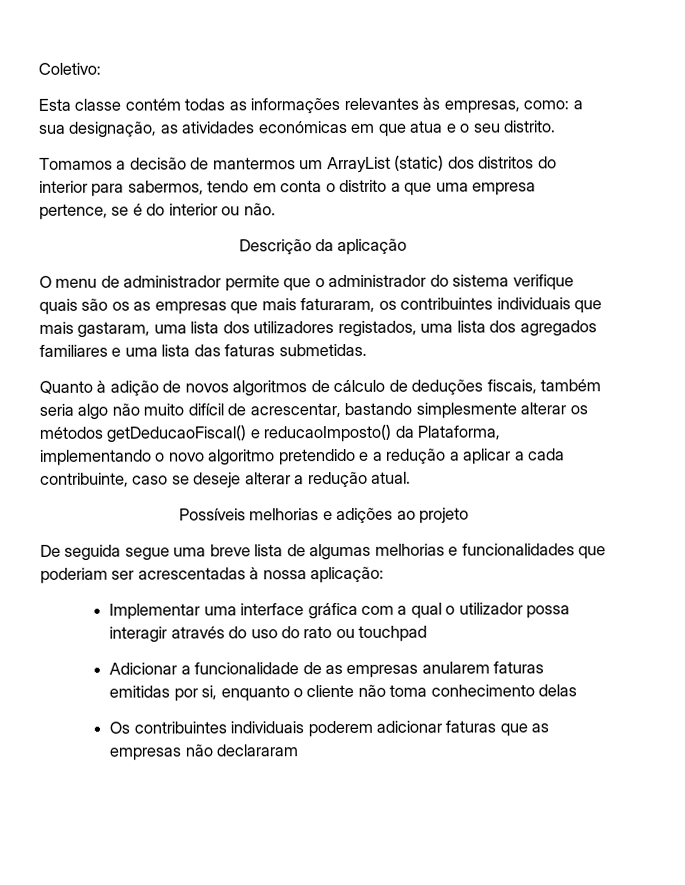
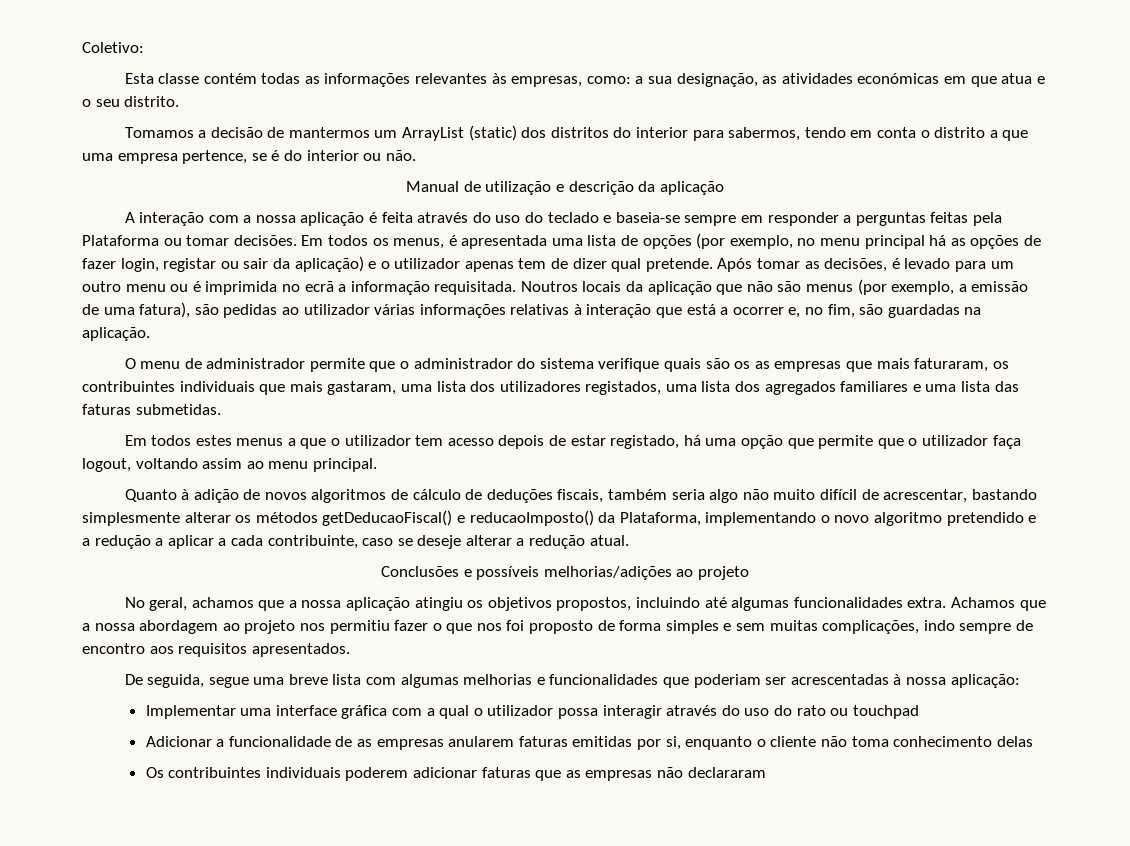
[238,238,408,256] Descrição da aplicação -> [406,181,724,195] [124,212,1002,226] [82,233,1041,249] [82,256,1014,272] [82,279,1029,295] [82,302,982,318] [82,327,150,341] Manual de utilização e descrição da aplicação // A interação com a nossa aplicação é feita através do uso do teclado e baseia-se sempre em responder a perguntas feitas pela Plataforma ou tomar decisões. Em todos os menus, é apresentada uma lista de opções (por exemplo, no menu principal há as opções de fazer login, registar ou sair da aplicação) e o utilizador apenas tem de dizer qual pretende. Após tomar as decisões, é levado para um outro menu ou é imprimida no ecrã a informação requisitada. Noutros locais da aplicação que não são menus (por exemplo, a emissão de uma fatura), são pedidas ao utilizador várias informações relativas à interação que está a ocorrer e, no fim, são guardadas na aplicação.
(367, 350) none -> [124,435,1021,449] [82,458,377,472] // Em todos estes menus a que o utilizador tem acesso depois de estar registado, há uma opção que permite que o utilizador faça logout, voltando assim ao menu principal.
[178,507,470,524] Possíveis melhorias e adições ao projeto -> [381,566,749,580] [124,597,1046,611] [82,620,1033,634] [82,643,350,657] Conclusões e possíveis melhorias/adições ao projeto // No geral, achamos que a nossa aplicação atingiu os objetivos propostos, incluindo até algumas funcionalidades extra. Achamos que a nossa abordagem ao projeto nos permitiu fazer o que nos foi proposto de forma simples e sem muitas complicações, indo sempre de encontro aos requisitos apresentados.
[64,544,122,561] seguida -> [147,674,205,688] seguida,
[286,544,306,557] de -> [366,677,397,685] com

